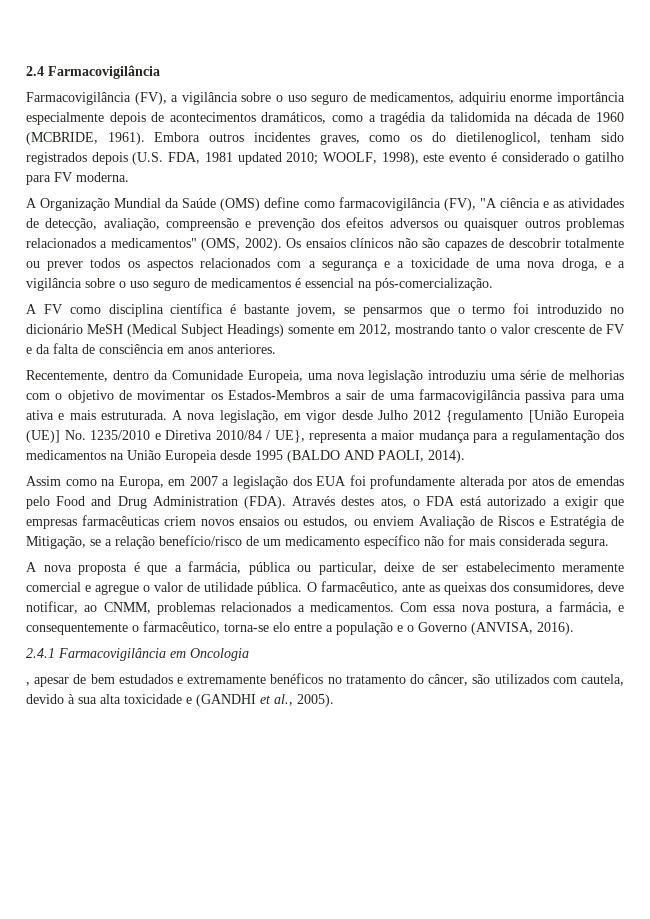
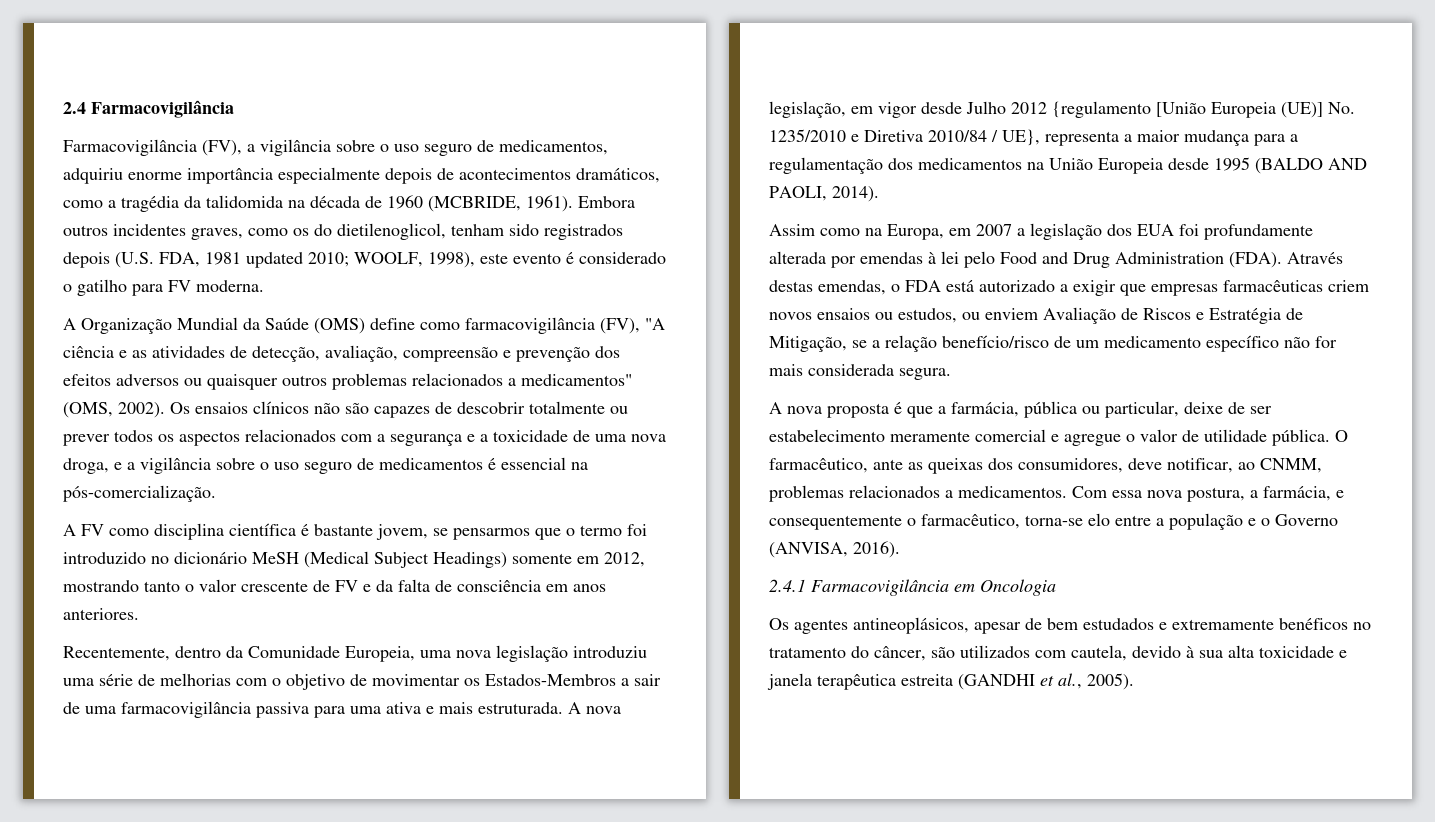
[531,476,624,486] atos de emendas -> [860,251,959,264] emendas à lei
[341,496,407,508] destes atos, -> [769,280,886,295] destas emendas,
[26,682,30,686] , -> [769,617,969,634] Os agentes antineoplásicos,
(192, 700) none -> [767,673,953,690] janela terapêutica estreita

